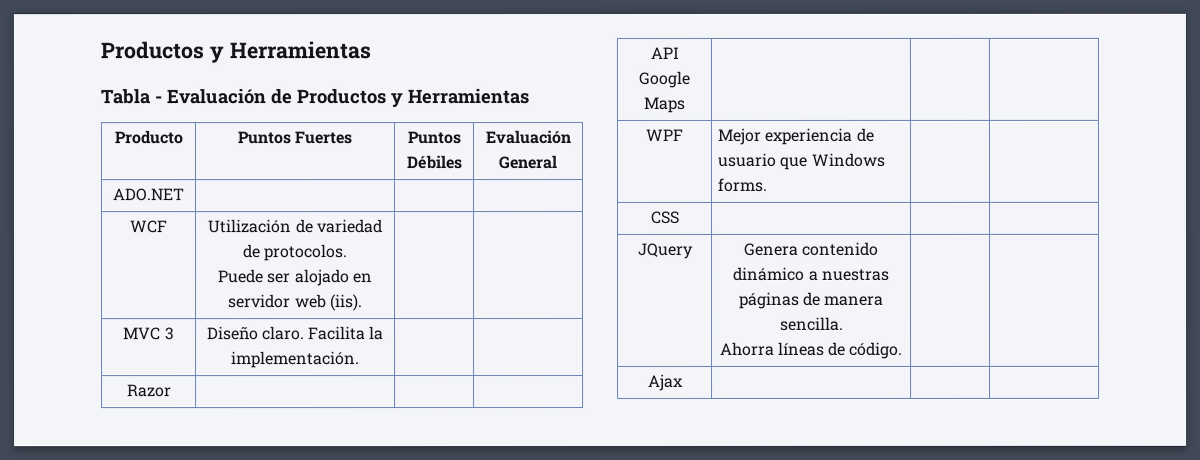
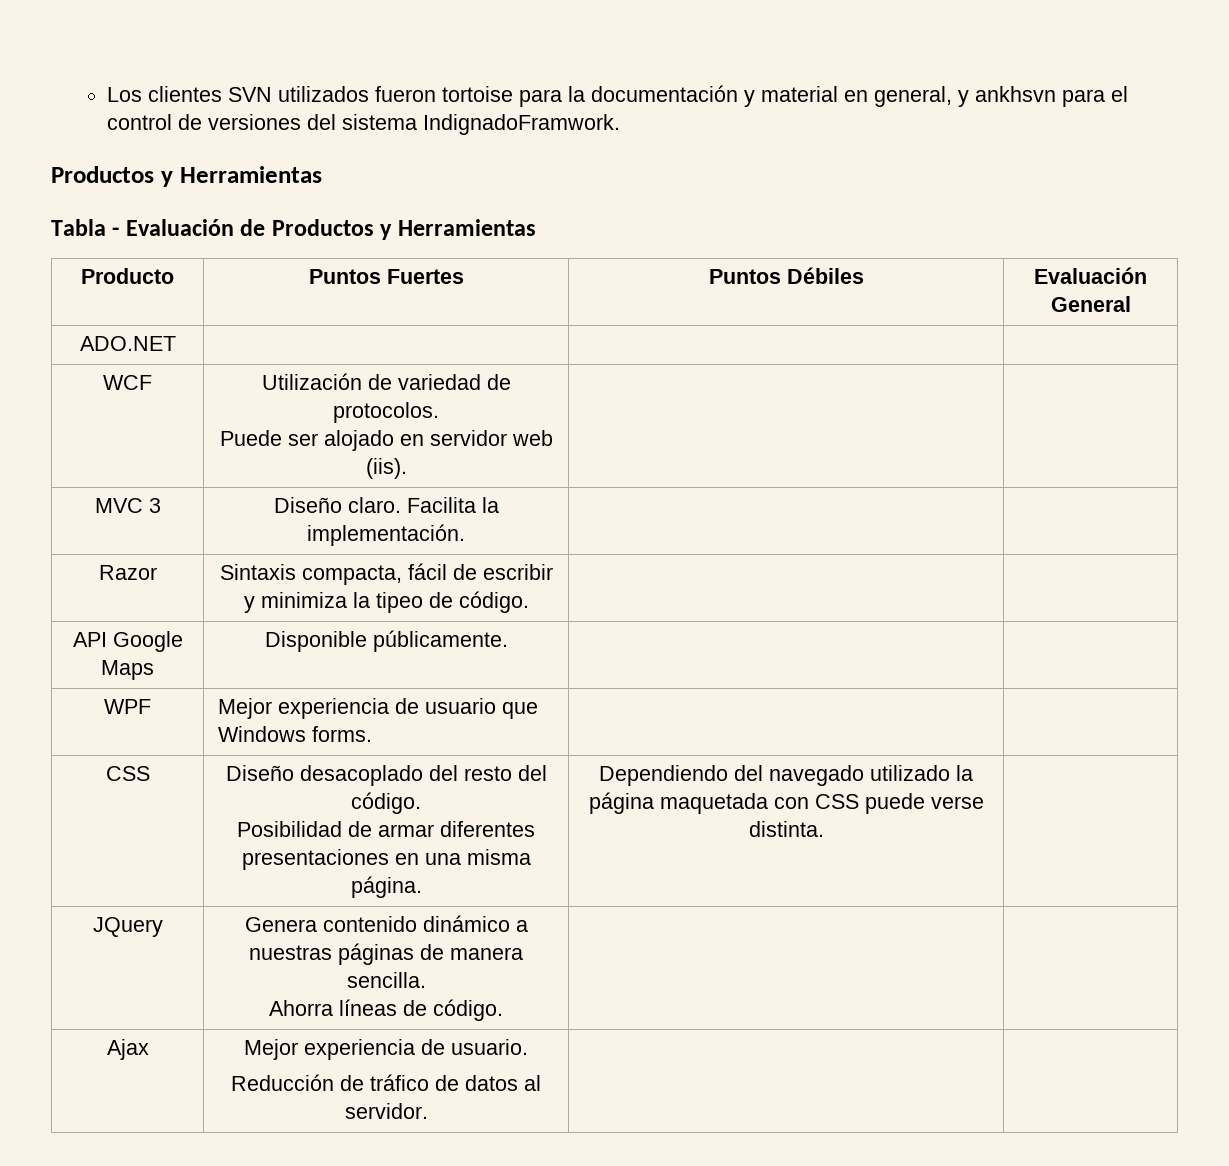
(100, 50) none -> [107,85,1129,107] [107,114,621,135] Los clientes SVN utilizados fueron tortoise para la documentación y material en general, y ankhsvn para el control de versiones del sistema IndignadoFramwork. //
(172, 391) none -> [219,563,553,585] [243,591,529,613] Sintaxis compacta, fácil de escribir y minimiza la tipeo de código.
(685, 104) none -> [264,630,508,652] Disponible públicamente.
(679, 217) | -> [225,765,547,786] [351,792,421,814] [237,821,535,837] [241,849,531,870] [350,876,422,898] [599,765,973,786] [588,792,984,814] [748,821,824,837] Diseño desacoplado del resto del código. // Posibilidad de armar diferentes presentaciones en una misma página. | Dependiendo del navegado utilizado la página maquetada con CSS puede verse distinta.
(684, 382) none -> [244,1039,528,1060] [231,1074,541,1091] [344,1103,428,1119] Mejor experiencia de usuario. // Reducción de tráfico de datos al servidor.

